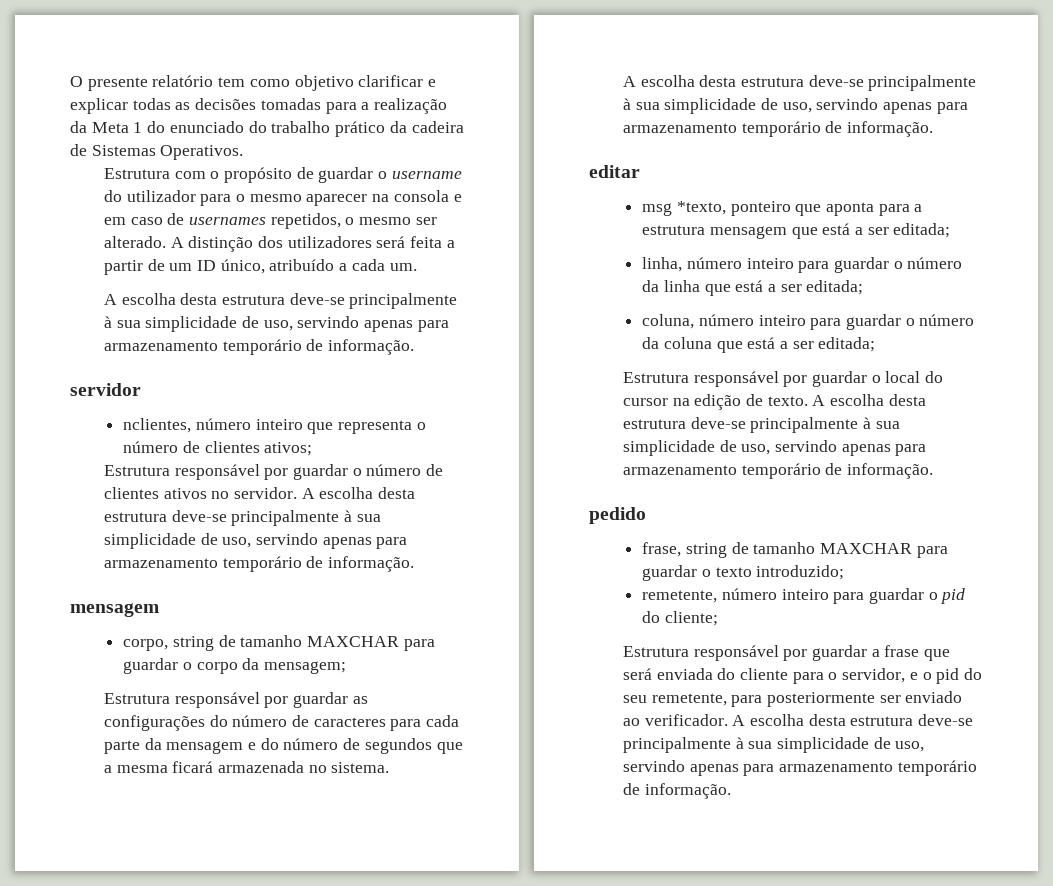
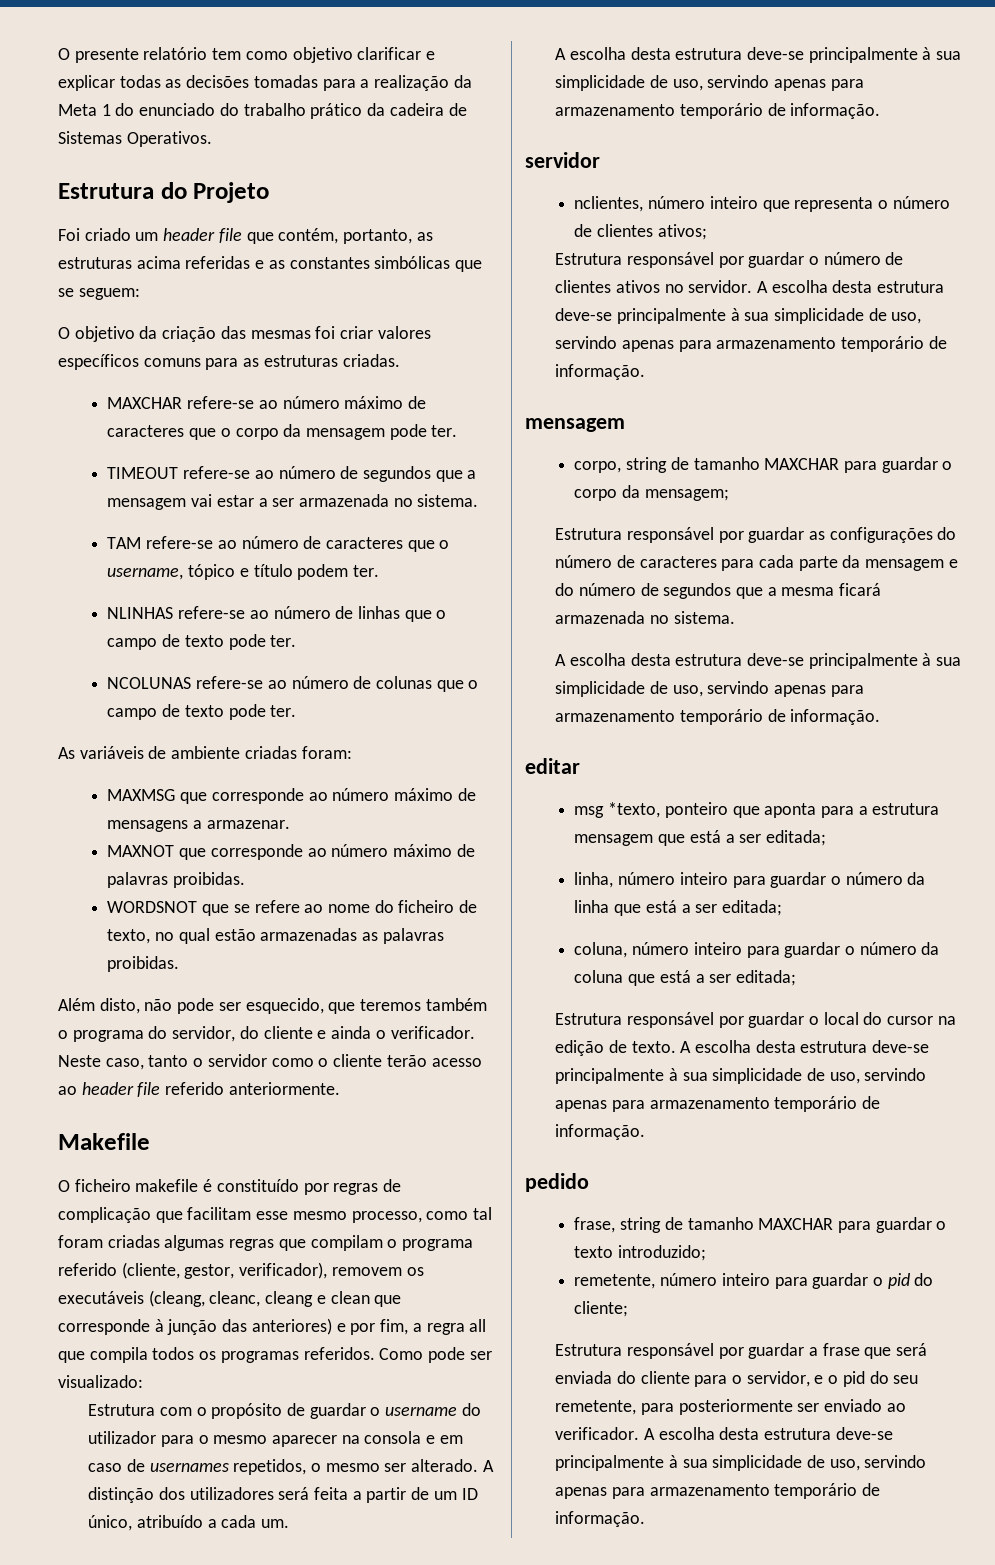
(244, 152) none -> [58,182,270,203] [58,228,433,244] [58,256,483,272] [58,288,140,300] [58,326,431,342] [58,354,400,370] [107,396,426,409] [107,424,458,440] [107,466,477,482] [107,494,479,510] [107,536,450,552] [107,564,379,580] [107,606,447,622] [107,634,297,650] [107,676,479,692] [107,704,297,720] [58,746,352,759] [107,788,476,804] [107,820,290,832] [107,844,475,860] [107,872,246,888] [107,900,478,916] [107,928,444,944] [107,956,180,972] [58,998,487,1014] [58,1026,475,1042] [58,1054,482,1070] [58,1082,340,1097] [58,1133,150,1150] [58,1179,402,1195] [58,1207,493,1223] [58,1235,474,1251] [58,1262,424,1279] [58,1290,402,1307] [58,1318,487,1335] [58,1347,492,1363] [58,1375,143,1388] // Estrutura do Projeto // Foi criado um header file que contém, portanto, as estruturas acima referidas e as constantes simbólicas que se seguem: // O objetivo da criação das mesmas foi criar valores específicos comuns para as estruturas criadas. // MAXCHAR refere-se ao número máximo de caracteres que o corpo da mensagem pode ter. // TIMEOUT refere-se ao número de segundos que a mensagem vai estar a ser armazenada no sistema. // TAM refere-se ao número de caracteres que o username, tópico e título podem ter. // NLINHAS refere-se ao número de linhas que o campo de texto pode ter. // NCOLUNAS refere-se ao número de colunas que o campo de texto pode ter. // As variáveis de ambiente criadas foram: // MAXMSG que corresponde ao número máximo de mensagens a armazenar. // MAXNOT que corresponde ao número máximo de palavras proibidas. // WORDSNOT que se refere ao nome do ficheiro de texto, no qual estão armazenadas as palavras proibidas. // Além disto, não pode ser esquecido, que teremos também o programa do servidor, do cliente e ainda o verificador. Neste caso, tanto o servidor como o cliente terão acesso ao header file referido anteriormente. // Makefile // O ficheiro makefile é constituído por regras de complicação que facilitam esse mesmo processo, como tal foram criadas algumas regras que compilam o programa referido (cliente, gestor, verificador), removem os executáveis (cleang, cleanc, cleang e clean que corresponde à junção das anteriores) e por fim, a regra all que compila todos os programas referidos. Como pode ser visualizado:

